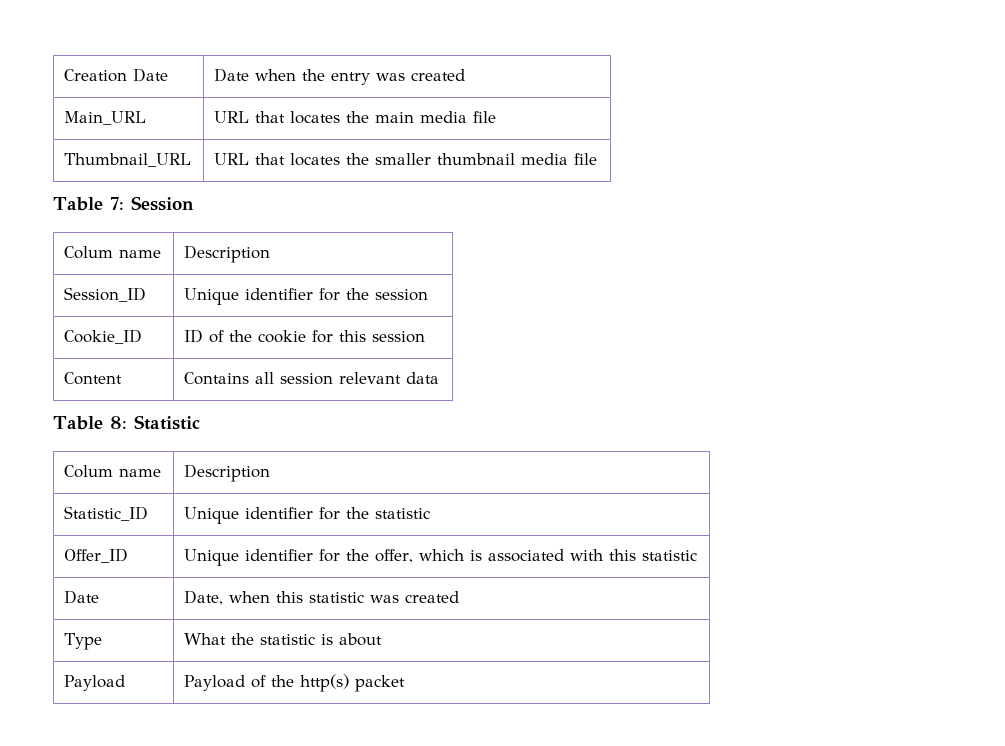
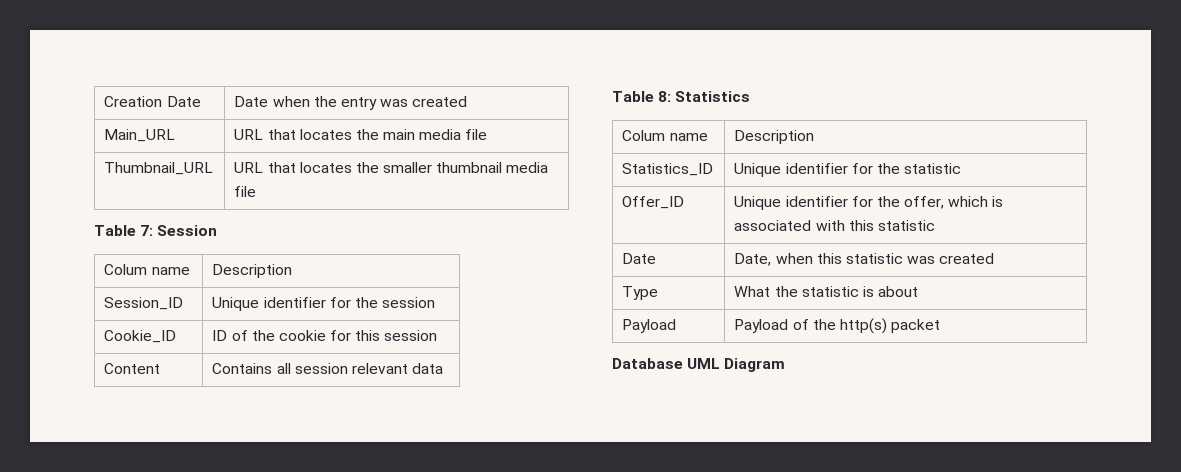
[133,415,200,430] [64,465,162,478] [184,464,271,482] [64,506,149,521] Statistic // Colum name | Description // Statistic_ID -> [675,91,751,102] [622,130,708,141] [734,130,815,144] [622,163,714,176] Statistics // Colum name | Description // Statistics_ID
(406, 683) none -> [612,358,786,372] // Database UML Diagram

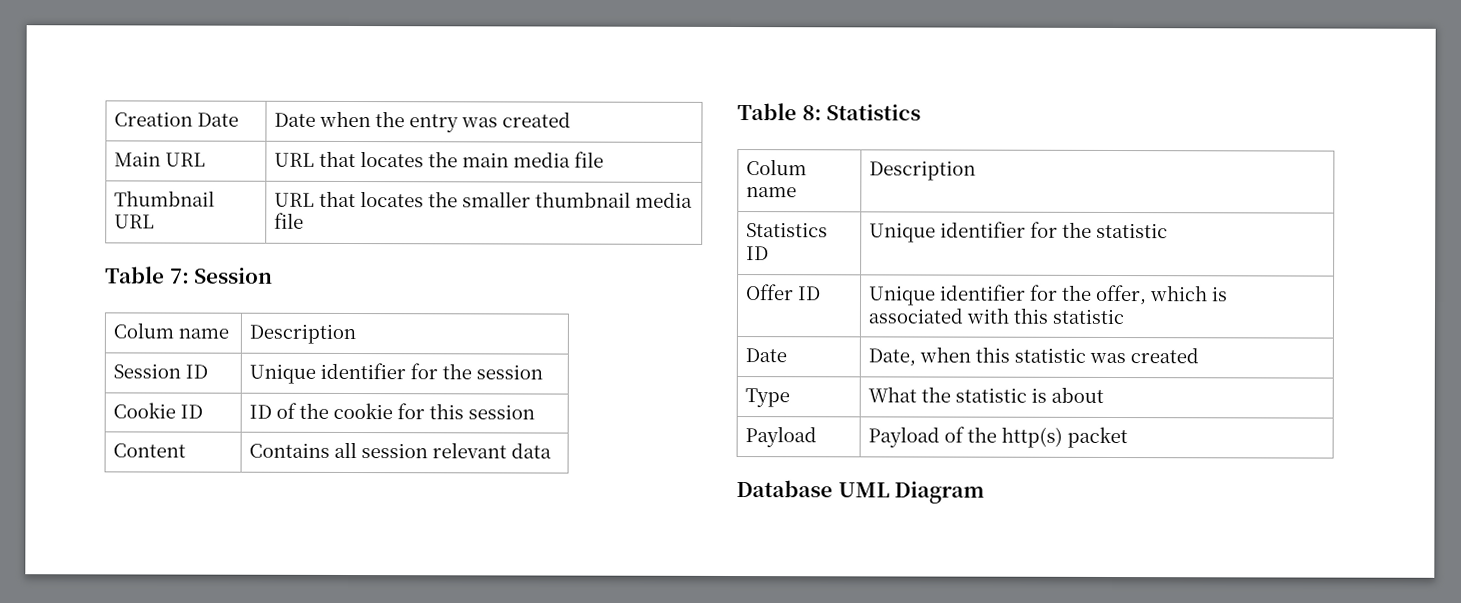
[104,129,176,142] Main_URL -> [114,151,207,167] Main URL
[104,162,214,175] Thumbnail_URL -> [114,190,216,207] [114,214,156,229] Thumbnail URL
[104,297,184,310] Session_ID -> [113,363,209,379] Session ID
[104,330,177,343] Cookie_ID -> [113,402,204,419] Cookie ID
[622,163,714,176] Statistics_ID -> [746,222,829,238] [746,246,770,261] Statistics ID
[622,196,685,209] Offer_ID -> [746,284,822,301] Offer ID

